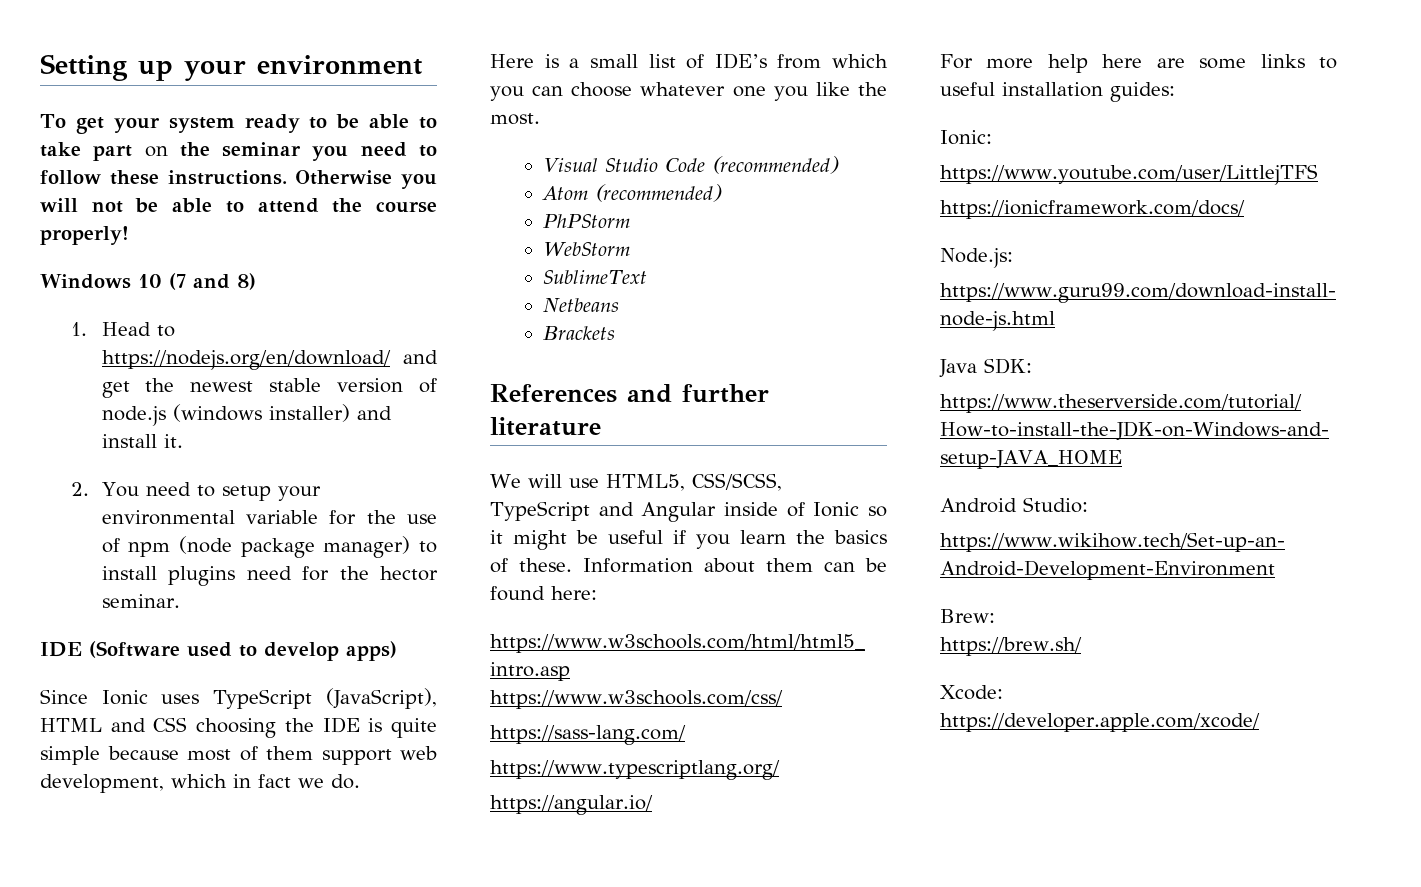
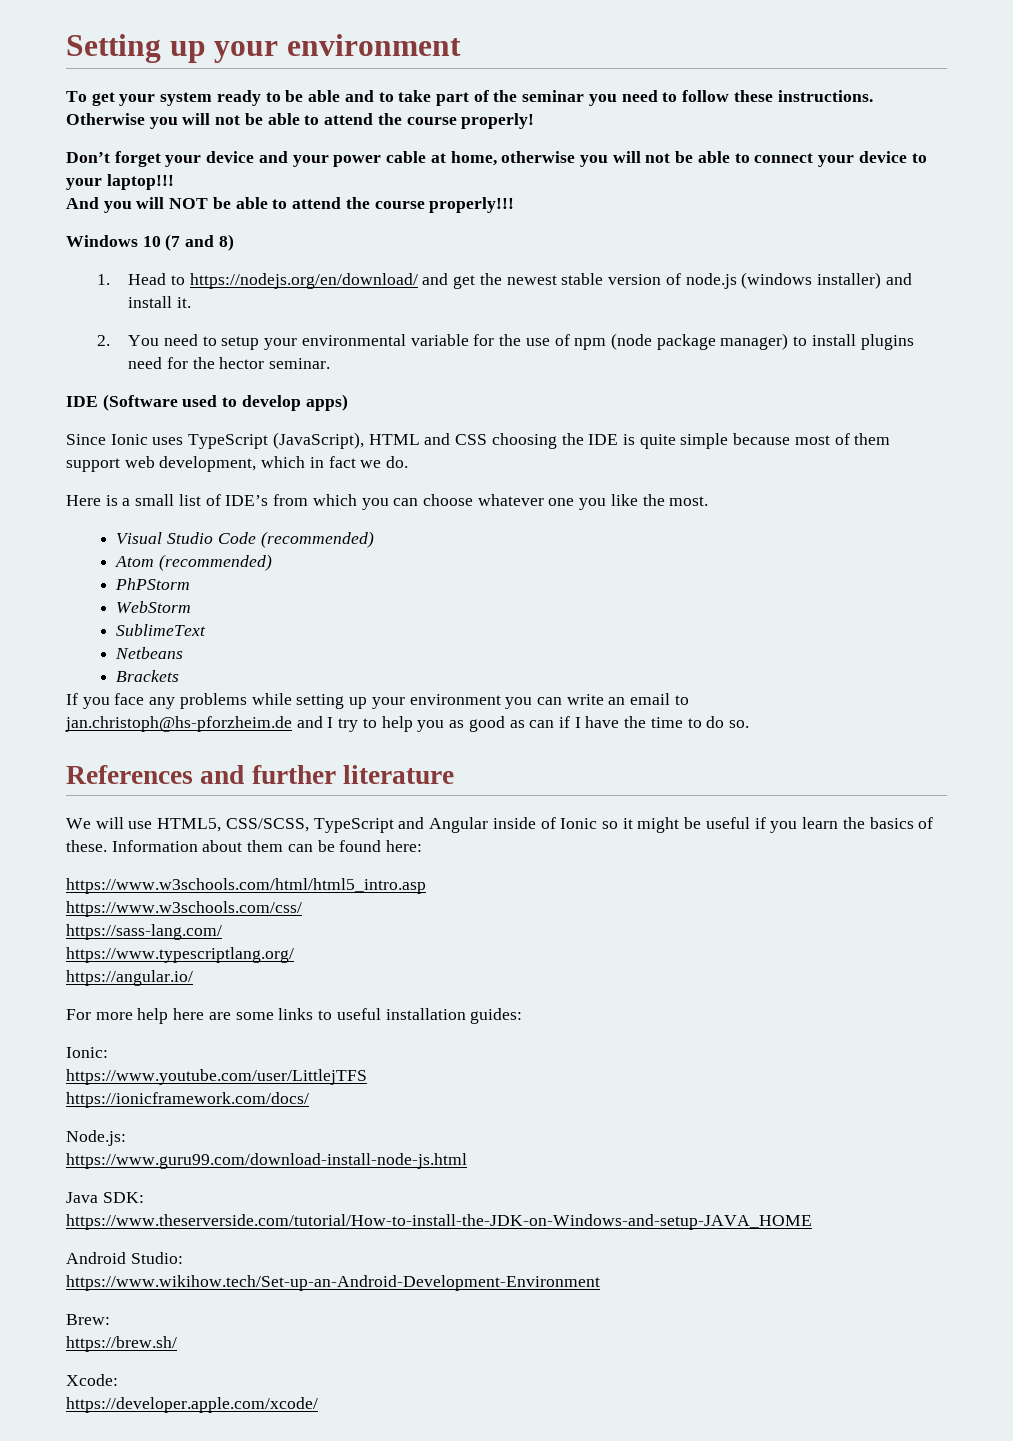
(410, 121) none -> [344,90,374,102] and
[144,146,168,157] on -> [473,90,489,102] of
(129, 235) none -> [66,151,927,167] [66,174,174,190] [66,197,515,213] // Don’t forget your device and your power cable at home, otherwise you will not be able to connect your device to your laptop!!! // And you will NOT be able to attend the course properly!!!
(616, 333) none -> [66,693,689,709] [65,716,750,732] // If you face any problems while setting up your environment you can write an email to // jan.christoph@hs-pforzheim.de and I try to help you as good as can if I have the time to do so.

